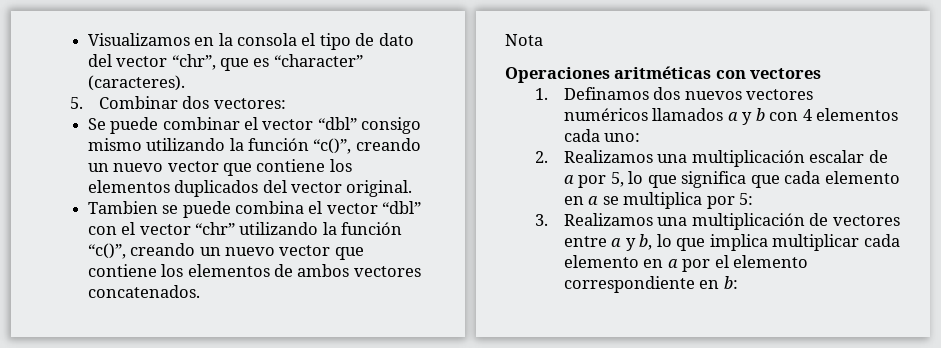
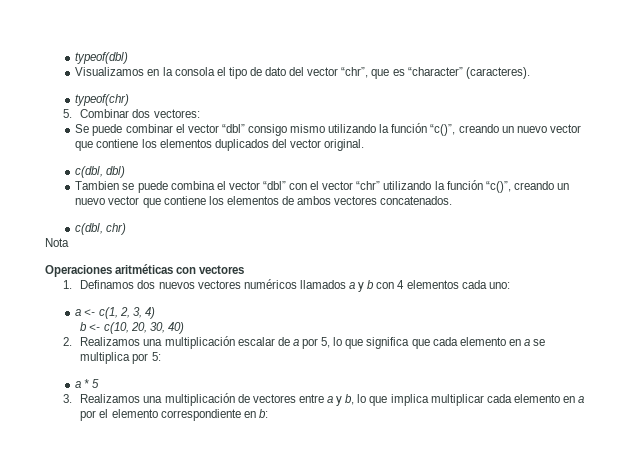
(87, 39) none -> [75,52,129,64] typeof(dbl) //
(185, 83) none -> [75,94,130,106] // typeof(chr)
(413, 188) none -> [75,166,126,178] // c(dbl, dbl)
(200, 291) none -> [75,223,127,235] // c(dbl, chr)
(641, 137) none -> [75,307,155,319] [80,322,184,334] // a <- c(1, 2, 3, 4) // b <- c(10, 20, 30, 40)
(754, 199) none -> [75,379,99,388] // a * 5

